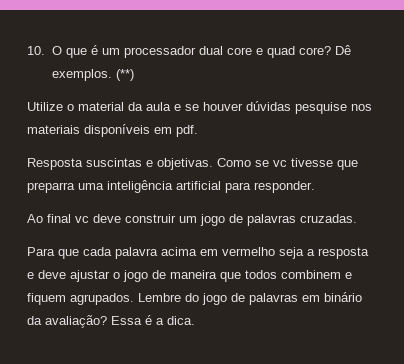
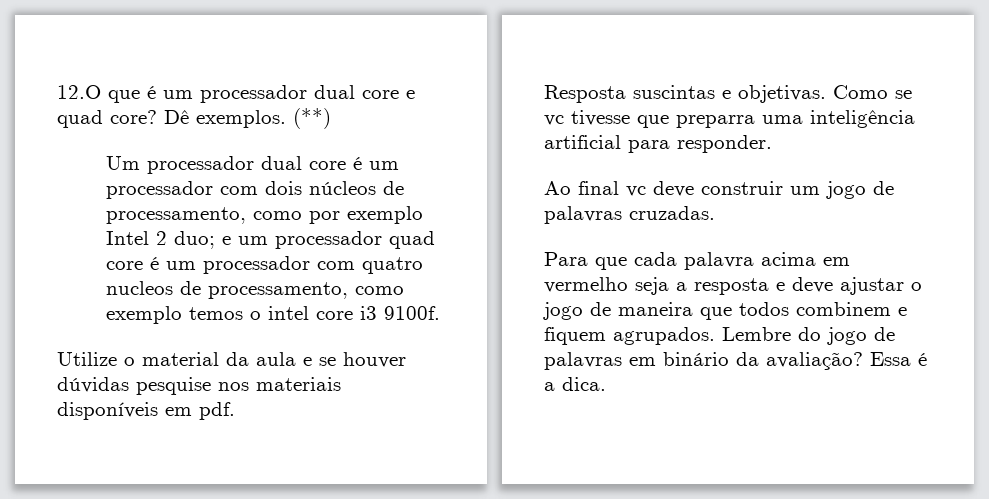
[27,46,62,55] 10. O -> [57,85,101,99] 12.O
(134, 75) none -> [106,156,400,174] [106,181,405,199] [106,206,424,224] [106,231,436,249] [106,256,424,274] [106,281,405,299] [106,306,441,324] // Um processador dual core é um processador com dois núcleos de processamento, como por exemplo Intel 2 duo; e um processador quad core é um processador com quatro nucleos de processamento, como exemplo temos o intel core i3 9100f.

